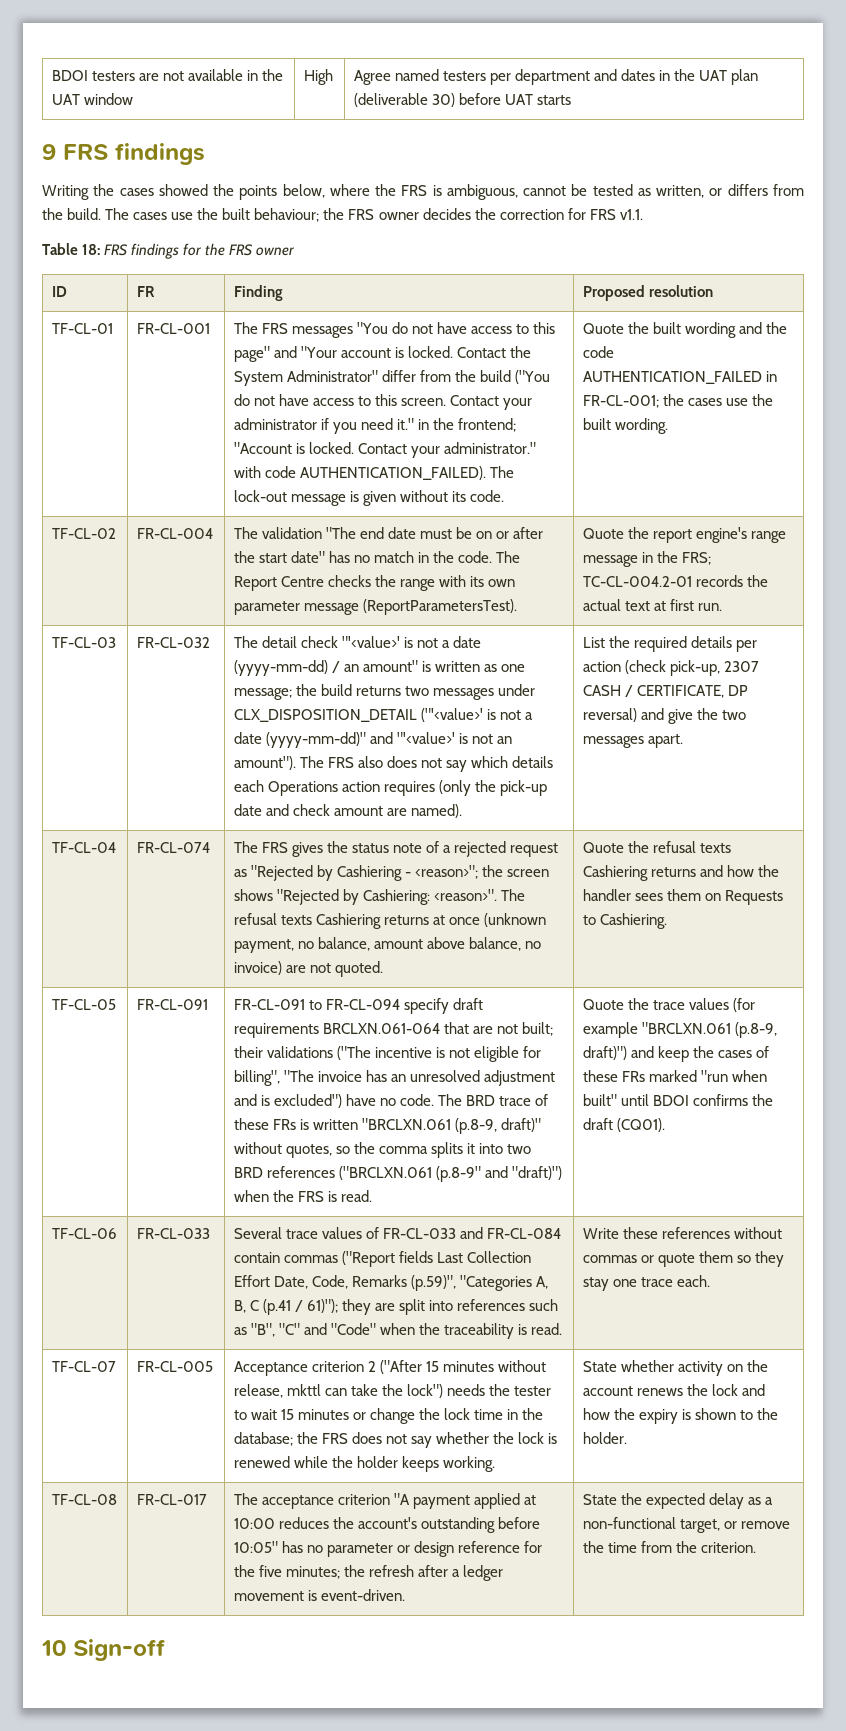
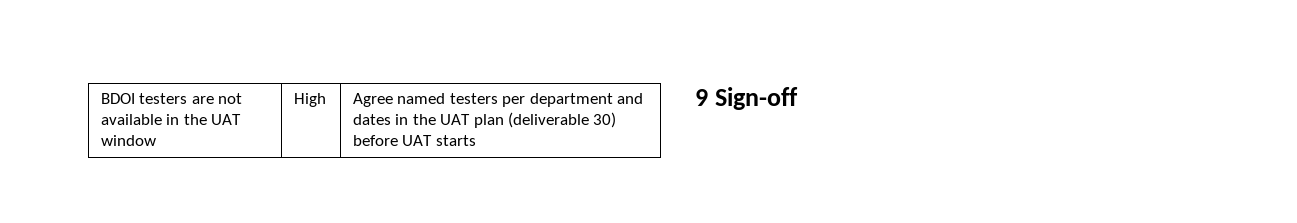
[63,143,205,165] [42,184,805,200] [42,208,643,222] [42,243,296,259] [51,286,67,297] [136,286,155,297] [233,285,283,301] [582,285,714,301] [51,323,113,334] [136,323,210,334] [233,322,556,338] [233,346,532,362] [233,370,551,386] [233,394,533,410] [233,418,517,434] [233,442,537,458] [233,466,515,480] [233,490,505,506] [582,322,788,338] [582,346,614,358] [582,371,778,384] [582,394,774,408] [582,418,669,434] [51,528,116,539] [136,528,213,539] [233,527,544,539] [233,551,521,563] [233,575,516,591] [233,599,518,615] [582,527,787,543] [582,551,712,567] [582,575,769,587] [582,599,723,611] [51,637,116,648] [136,637,210,648] [233,636,482,648] [233,660,526,676] [233,684,536,700] [233,708,534,722] [233,732,513,748] [233,756,554,772] [233,780,548,796] [233,804,463,818] [582,636,758,652] [582,660,760,676] [582,685,749,698] [582,708,747,724] [582,734,684,748] [51,842,116,853] [136,842,210,853] [233,841,559,857] [233,865,550,881] [233,889,526,905] [233,913,547,929] [233,937,542,953] [233,961,384,977] [582,841,732,853] [582,865,780,881] [582,889,784,905] [582,913,668,929] [51,999,116,1010] [136,999,208,1010] [233,998,484,1014] [233,1022,554,1038] [233,1046,542,1062] [233,1070,556,1086] [233,1094,549,1108] [233,1118,542,1134] [233,1142,532,1158] [233,1166,563,1182] [233,1190,373,1202] [582,998,756,1012] [582,1022,778,1038] [582,1046,770,1062] [582,1070,768,1082] [582,1094,774,1106] [582,1118,666,1132] [51,1228,117,1239] [136,1228,210,1239] [233,1227,562,1239] [233,1251,532,1267] [233,1275,549,1291] [233,1299,559,1315] [233,1323,563,1339] [582,1227,783,1239] [582,1251,785,1267] [582,1275,711,1291] [51,1361,116,1372] [136,1361,213,1372] [233,1360,547,1376] [233,1384,552,1398] [233,1408,544,1424] [233,1432,558,1448] [233,1456,496,1472] [582,1360,769,1376] [582,1384,766,1396] [582,1408,779,1424] [582,1432,627,1444] [51,1494,117,1505] [136,1494,207,1505] [233,1493,537,1509] [233,1517,541,1533] [233,1541,543,1557] [233,1565,504,1581] [233,1589,406,1601] [582,1493,774,1509] [582,1517,791,1533] [582,1541,757,1553] [41,1640,66,1656] FRS findings // Writing the cases showed the points below, where the FRS is ambiguous, cannot be tested as written, or differs from the build. The cases use the built behaviour; the FRS owner decides the correction for FRS v1.1. // Table 18: FRS findings for the FRS owner // ID | FR | Finding | Proposed resolution // TF-CL-01 | FR-CL-001 | The FRS messages "You do not have access to this page" and "Your account is locked. Contact the System Administrator" differ from the build ("You do not have access to this screen. Contact your administrator if you need it." in the frontend; "Account is locked. Contact your administrator." with code AUTHENTICATION_FAILED). The lock-out message is given without its code. | Quote the built wording and the code AUTHENTICATION_FAILED in FR-CL-001; the cases use the built wording. // TF-CL-02 | FR-CL-004 | The validation "The end date must be on or after the start date" has no match in the code. The Report Centre checks the range with its own parameter message (ReportParametersTest). | Quote the report engine's range message in the FRS; TC-CL-004.2-01 records the actual text at first run. // TF-CL-03 | FR-CL-032 | The detail check "'<value>' is not a date (yyyy-mm-dd) / an amount" is written as one message; the build returns two messages under CLX_DISPOSITION_DETAIL ("'<value>' is not a date (yyyy-mm-dd)" and "'<value>' is not an amount"). The FRS also does not say which details each Operations action requires (only the pick-up date and check amount are named). | List the required details per action (check pick-up, 2307 CASH / CERTIFICATE, DP reversal) and give the two messages apart. // TF-CL-04 | FR-CL-074 | The FRS gives the status note of a rejected request as "Rejected by Cashiering - <reason>"; the screen shows "Rejected by Cashiering: <reason>". The refusal texts Cashiering returns at once (unknown payment, no balance, amount above balance, no invoice) are not quoted. | Quote the refusal texts Cashiering returns and how the handler sees them on Requests to Cashiering. // TF-CL-05 | FR-CL-091 | FR-CL-091 to FR-CL-094 specify draft requirements BRCLXN.061-064 that are not built; their validations ("The incentive is not eligible for billing", "The invoice has an unresolved adjustment and is excluded") have no code. The BRD trace of these FRs is written "BRCLXN.061 (p.8-9, draft)" without quotes, so the comma splits it into two BRD references ("BRCLXN.061 (p.8-9" and "draft)") when the FRS is read. | Quote the trace values (for example "BRCLXN.061 (p.8-9, draft)") and keep the cases of these FRs marked "run when built" until BDOI confirms the draft (CQ01). // TF-CL-06 | FR-CL-033 | Several trace values of FR-CL-033 and FR-CL-084 contain commas ("Report fields Last Collection Effort Date, Code, Remarks (p.59)", "Categories A, B, C (p.41 / 61)"); they are split into references such as "B", "C" and "Code" when the traceability is read. | Write these references without commas or quote them so they stay one trace each. // TF-CL-07 | FR-CL-005 | Acceptance criterion 2 ("After 15 minutes without release, mkttl can take the lock") needs the tester to wait 15 minutes or change the lock time in the database; the FRS does not say whether the lock is renewed while the holder keeps working. | State whether activity on the account renews the lock and how the expiry is shown to the holder. // TF-CL-08 | FR-CL-017 | The acceptance criterion "A payment applied at 10:00 reduces the account's outstanding before 10:05" has no parameter or design reference for the five minutes; the refresh after a ledger movement is event-driven. | State the expected delay as a non-functional target, or remove the time from the criterion. // 10 -> (708, 97) none

